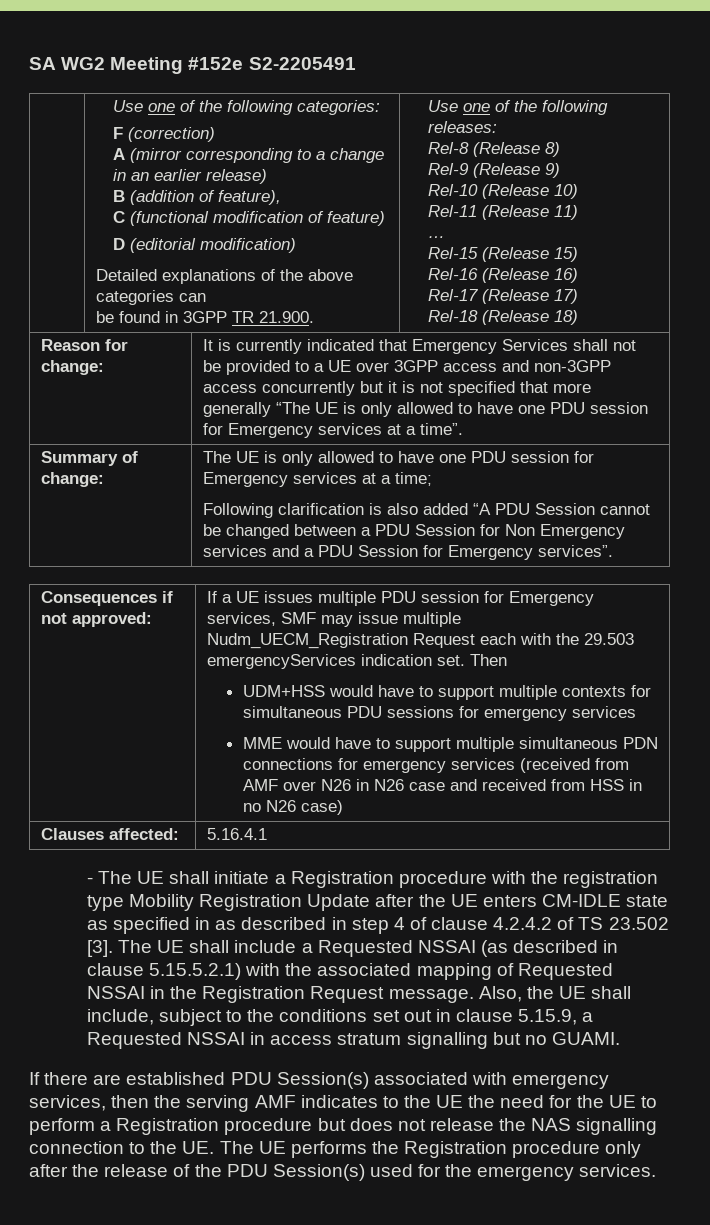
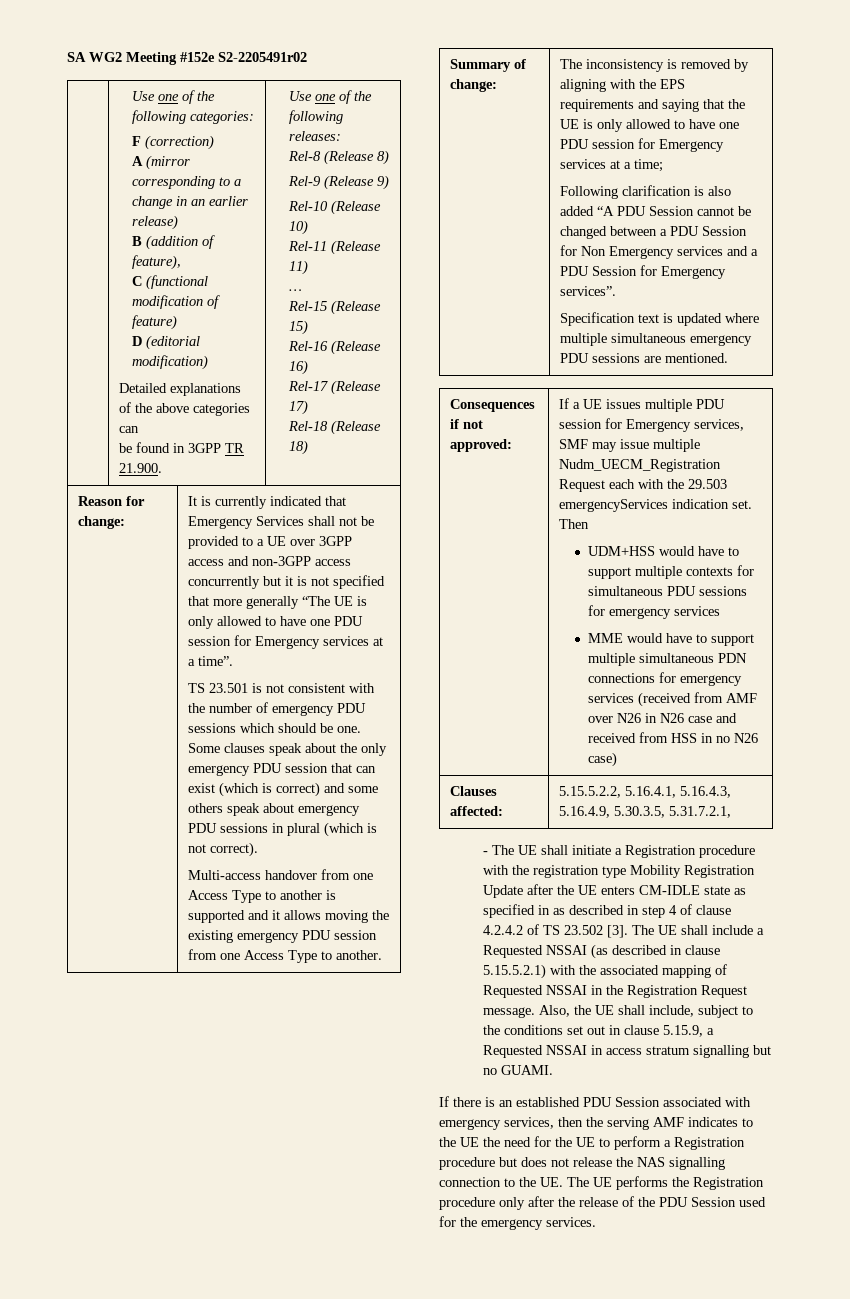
[248,57,356,70] S2-2205491 -> [218,52,307,62] S2-2205491r02
[40,451,138,466] [40,472,104,487] [202,451,231,463] // Summary of change: | The -> [187,683,375,693] [187,702,366,716] [187,723,361,733] [187,743,387,756] [187,763,376,776] [187,782,378,797] [187,803,360,816] [187,822,377,837] [187,842,258,857] [187,869,373,880] [187,890,336,903] [187,910,389,923] [187,930,377,943] [187,949,382,963] [449,59,526,72] [449,79,497,92] [559,59,749,72] [559,79,685,92] [559,99,745,112] // TS 23.501 is not consistent with the number of emergency PDU sessions which should be one. Some clauses speak about the only emergency PDU session that can exist (which is correct) and some others speak about emergency PDU sessions in plural (which is not correct). // Multi-access handover from one Access Type to another is supported and it allows moving the existing emergency PDU session from one Access Type to another. // Summary of change: | The inconsistency is removed by aligning with the EPS requirements and saying that the
(613, 551) none -> [559,312,759,326] [559,333,752,346] [559,353,728,363] // Specification text is updated where multiple simultaneous emergency PDU sessions are mentioned.
[206,828,267,840] 5.16.4.1 -> [558,786,731,798] [558,806,731,818] 5.15.5.2.2, 5.16.4.1, 5.16.4.3, 5.16.4.9, 5.30.3.5, 5.31.7.2.1,
[93,1074,122,1085] are -> [485,1097,513,1107] is an
[276,1072,369,1089] Session(s) -> [615,1097,660,1107] Session
[272,1164,365,1181] Session(s) -> [691,1197,736,1207] Session

